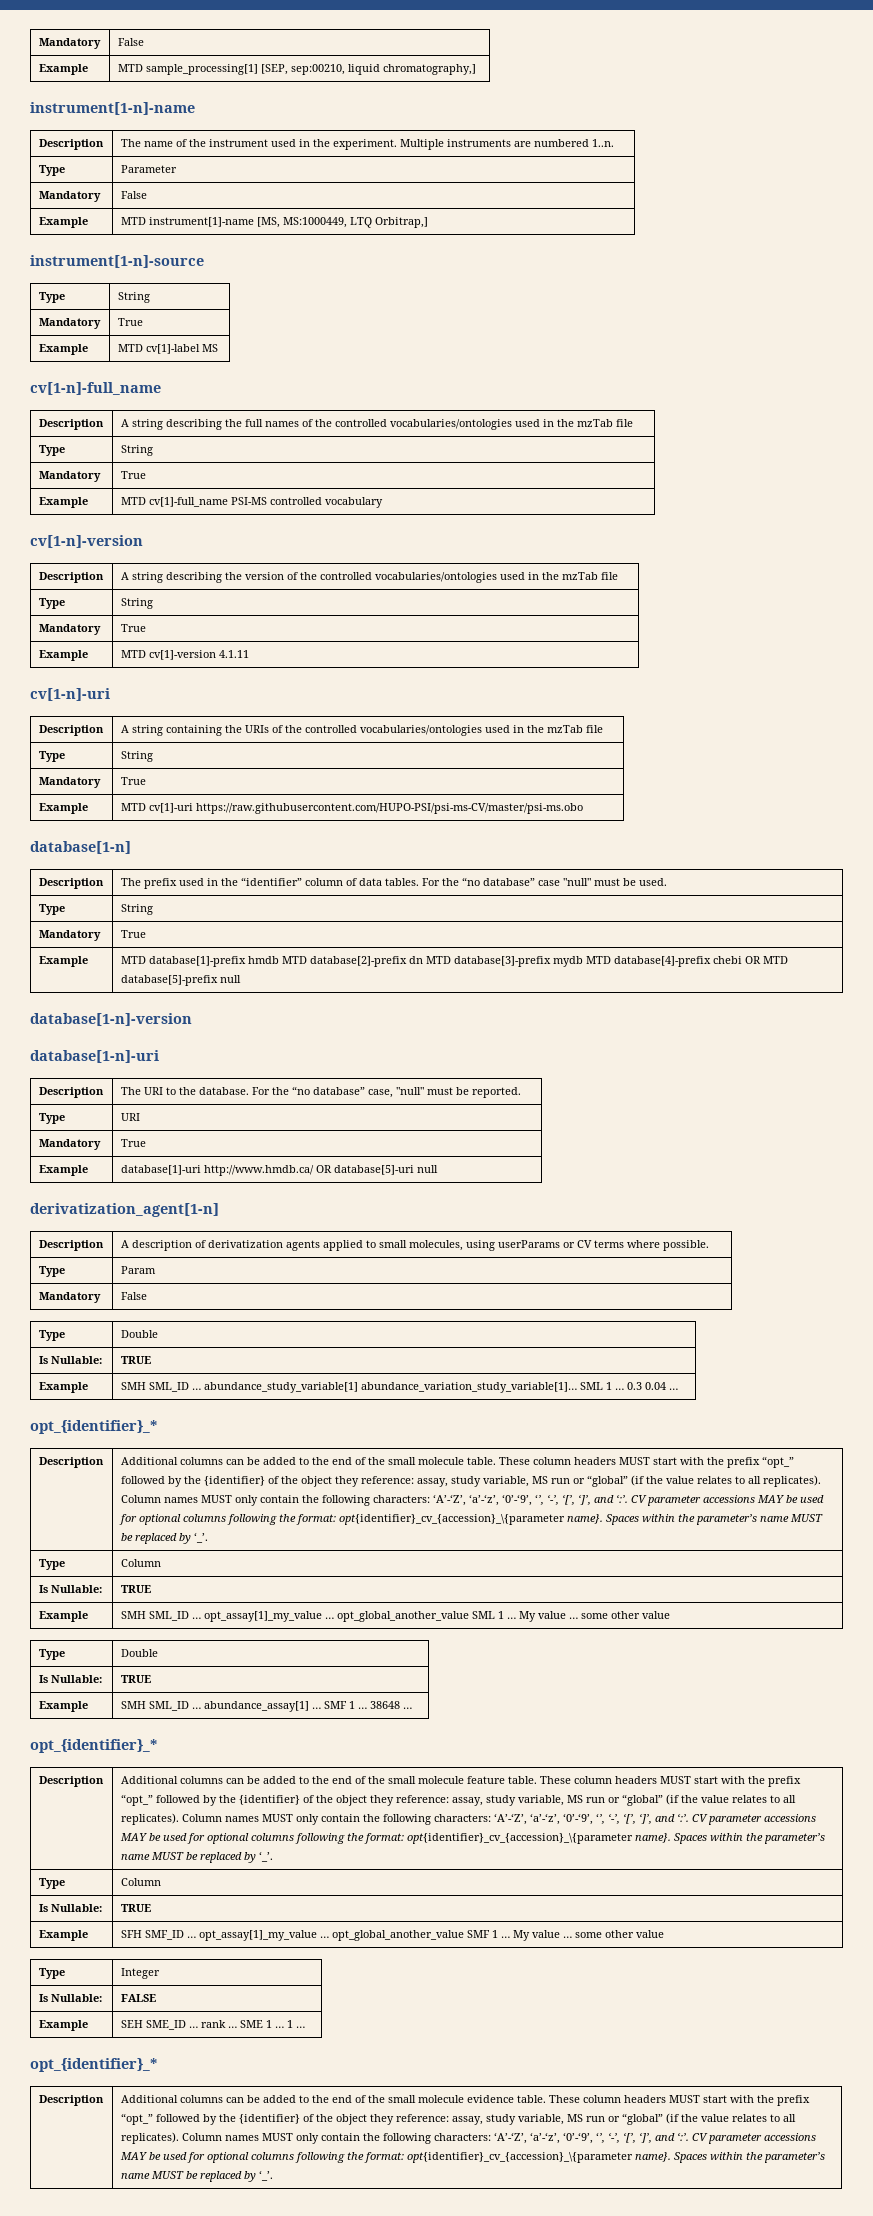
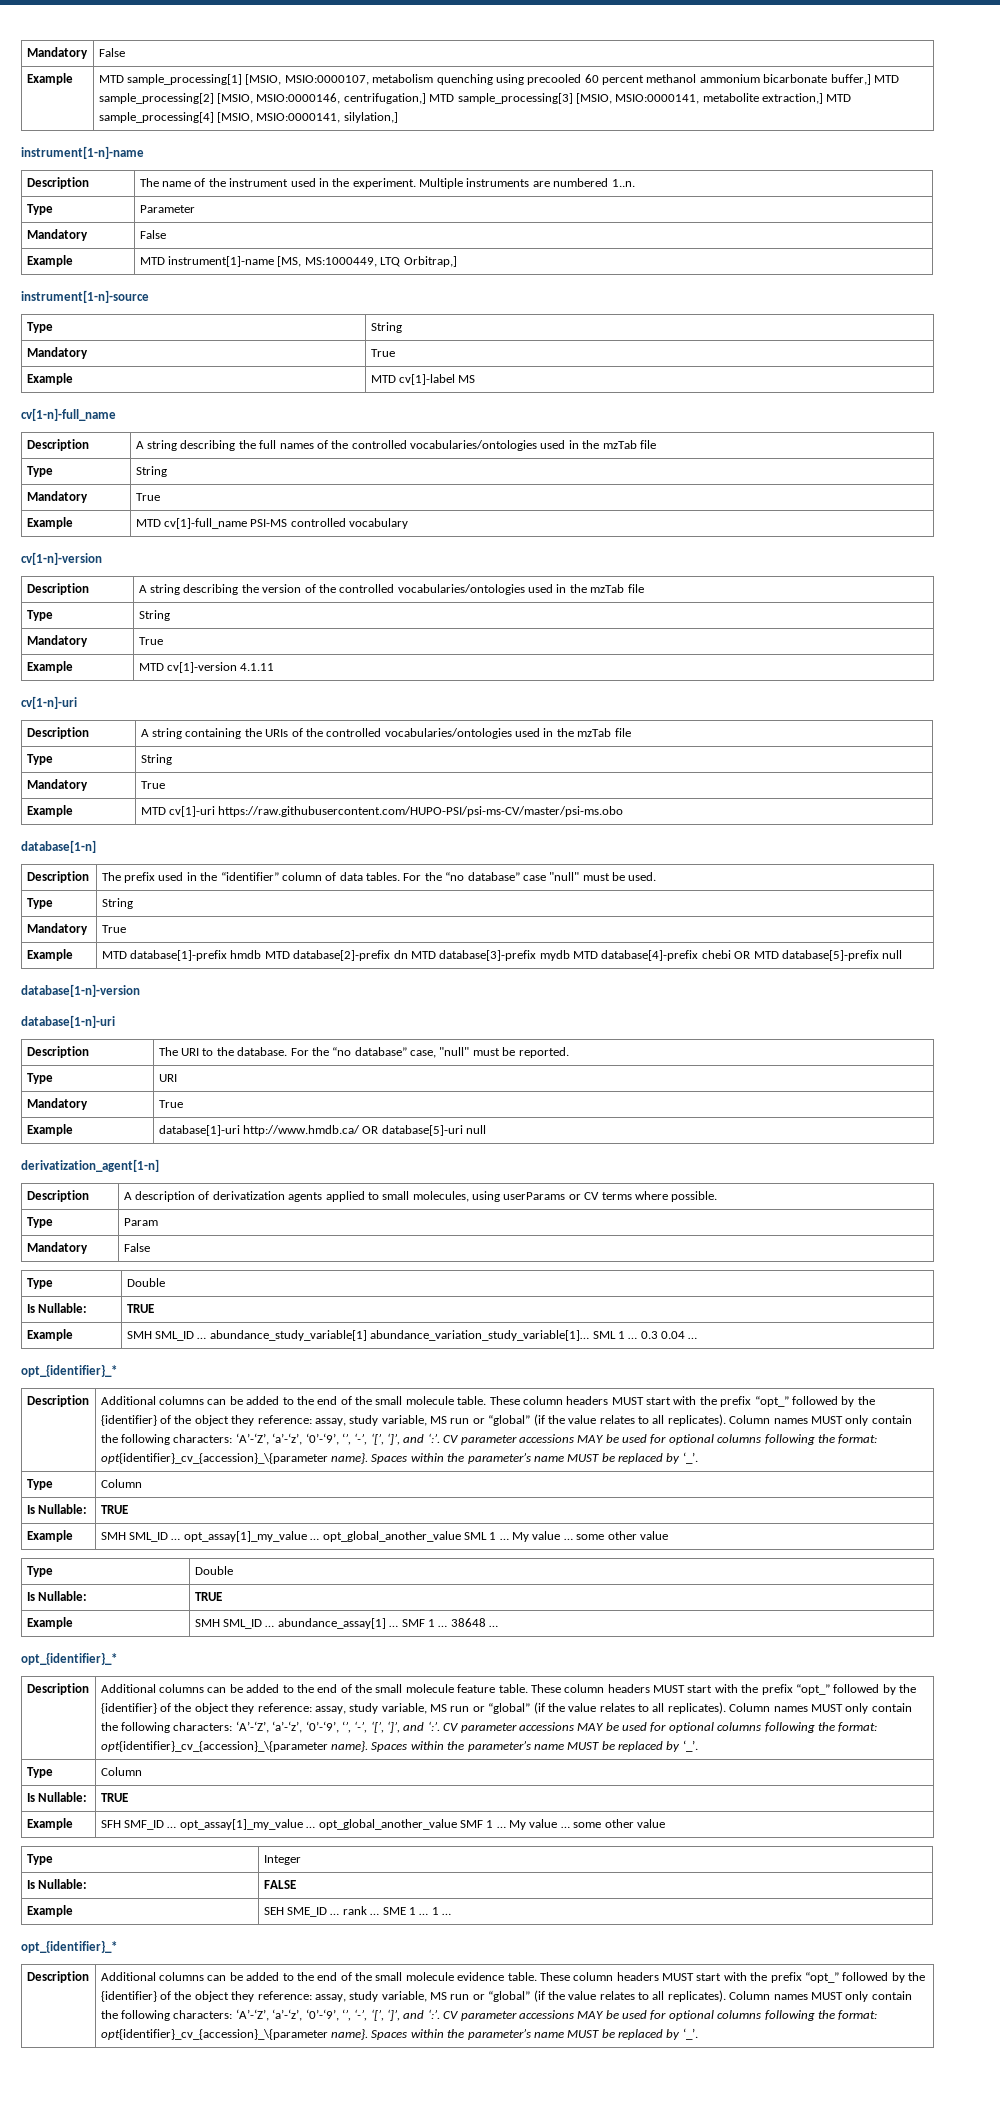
[260,64,476,75] [SEP, sep:00210, liquid chromatography,] -> [245,74,899,85] [98,93,852,104] [98,112,398,123] [MSIO, MSIO:0000107, metabolism quenching using precooled 60 percent methanol ammonium bicarbonate buffer,] MTD sample_processing[2] [MSIO, MSIO:0000146, centrifugation,] MTD sample_processing[3] [MSIO, MSIO:0000141, metabolite extraction,] MTD sample_processing[4] [MSIO, MSIO:0000141, silylation,]

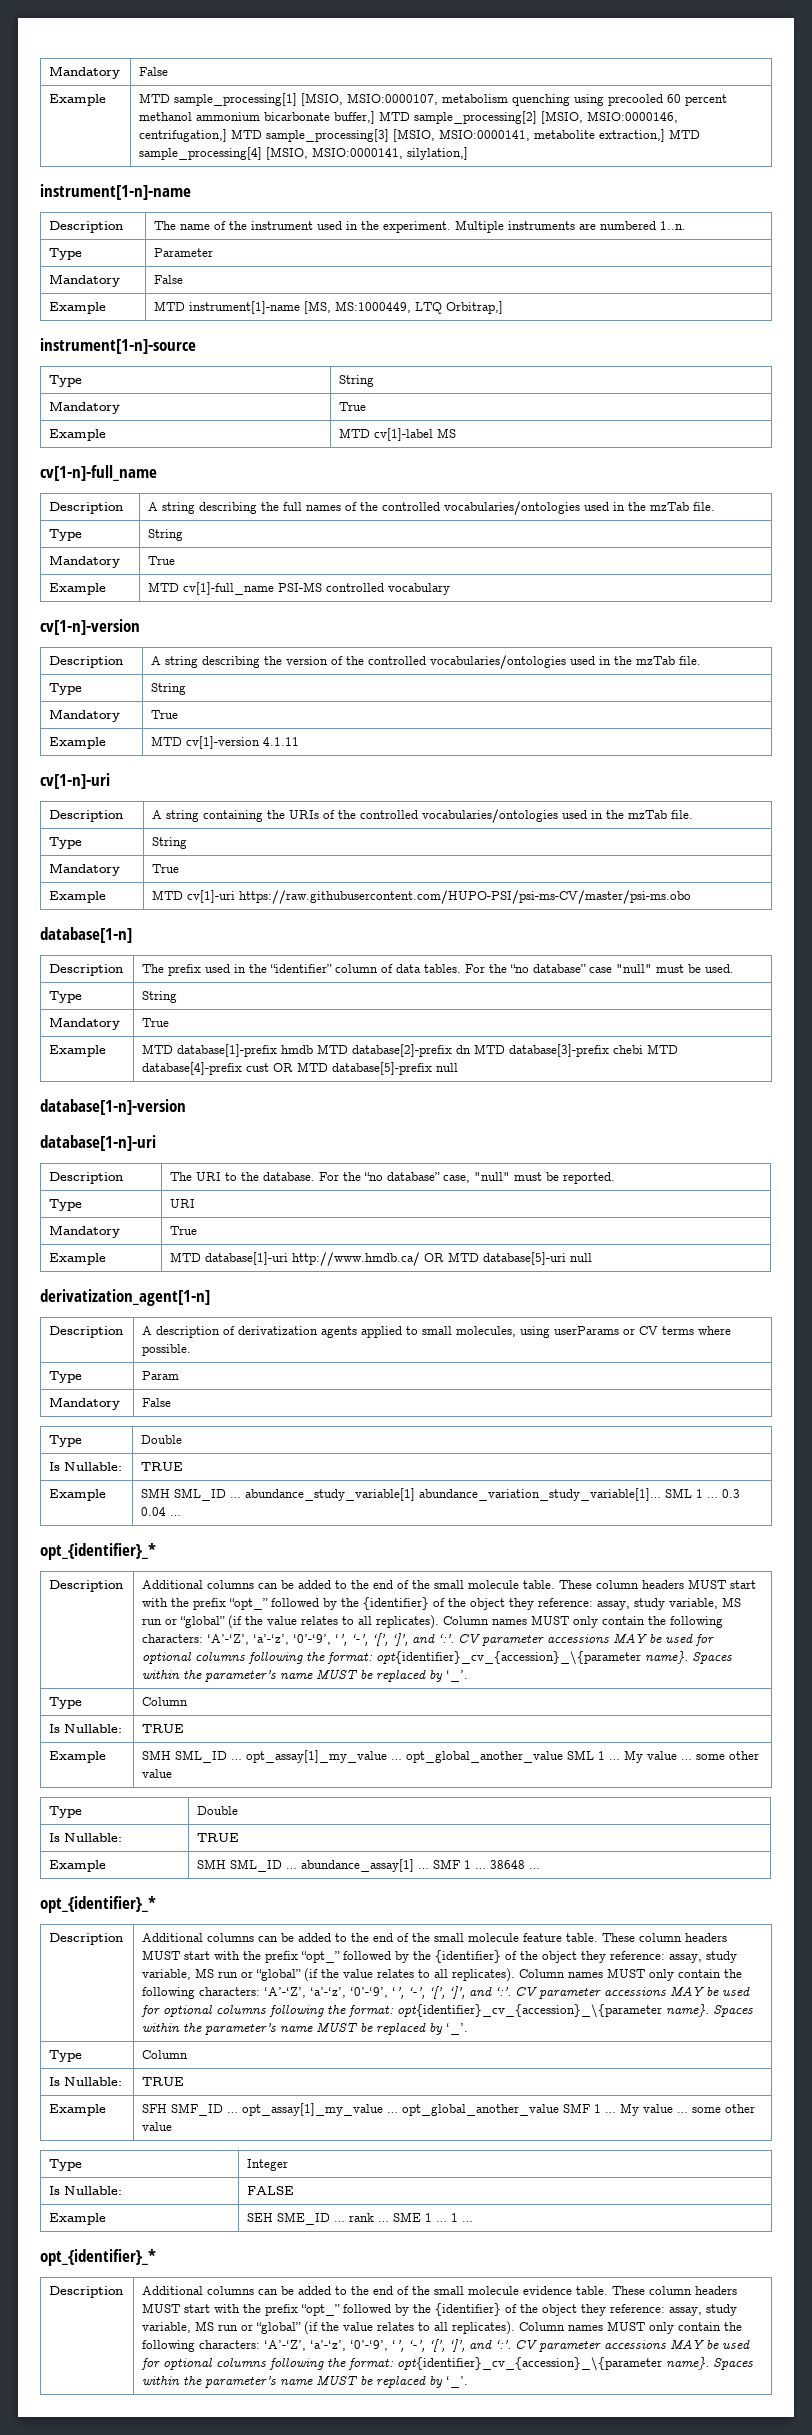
[639,440,656,449] file -> [693,502,716,511] file.
[627,584,644,593] file -> [679,656,702,665] file.
[614,728,631,737] file -> [671,810,694,819] file.
[539,950,570,961] mydb -> [613,1045,644,1054] chebi
[701,950,731,959] chebi -> [246,1063,270,1072] cust
(73, 1130) none -> [170,1252,202,1262] MTD
(379, 1130) none -> [448,1252,480,1262] MTD

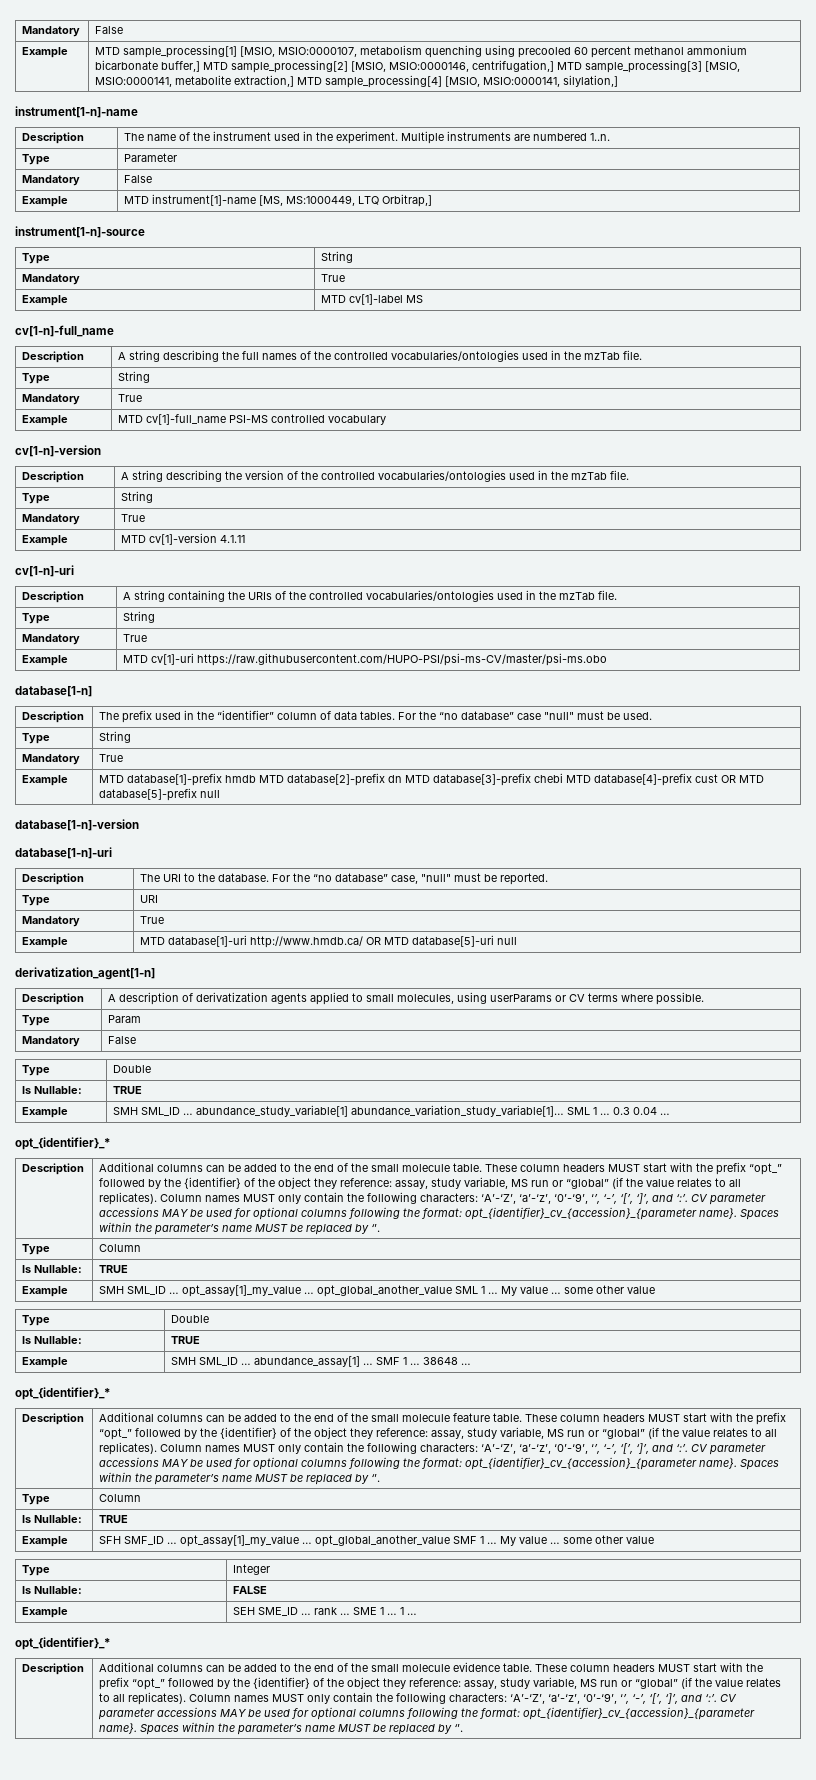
[376,1651,642,1665] opt{identifier}_cv_{accession}_\{parameter -> [465,1207,698,1220] opt_{identifier}_cv_{accession}_{parameter
[446,1670,469,1682] ‘_’. -> [371,1224,381,1232] ‘’.
[397,2004,663,2018] opt{identifier}_cv_{accession}_\{parameter -> [465,1457,698,1470] opt_{identifier}_cv_{accession}_{parameter
[446,2023,469,2035] ‘_’. -> [371,1474,381,1482] ‘’.
[397,2357,663,2371] opt{identifier}_cv_{accession}_\{parameter -> [523,1707,756,1720] opt_{identifier}_cv_{accession}_{parameter
[446,2376,469,2388] ‘_’. -> [454,1724,464,1732] ‘’.

